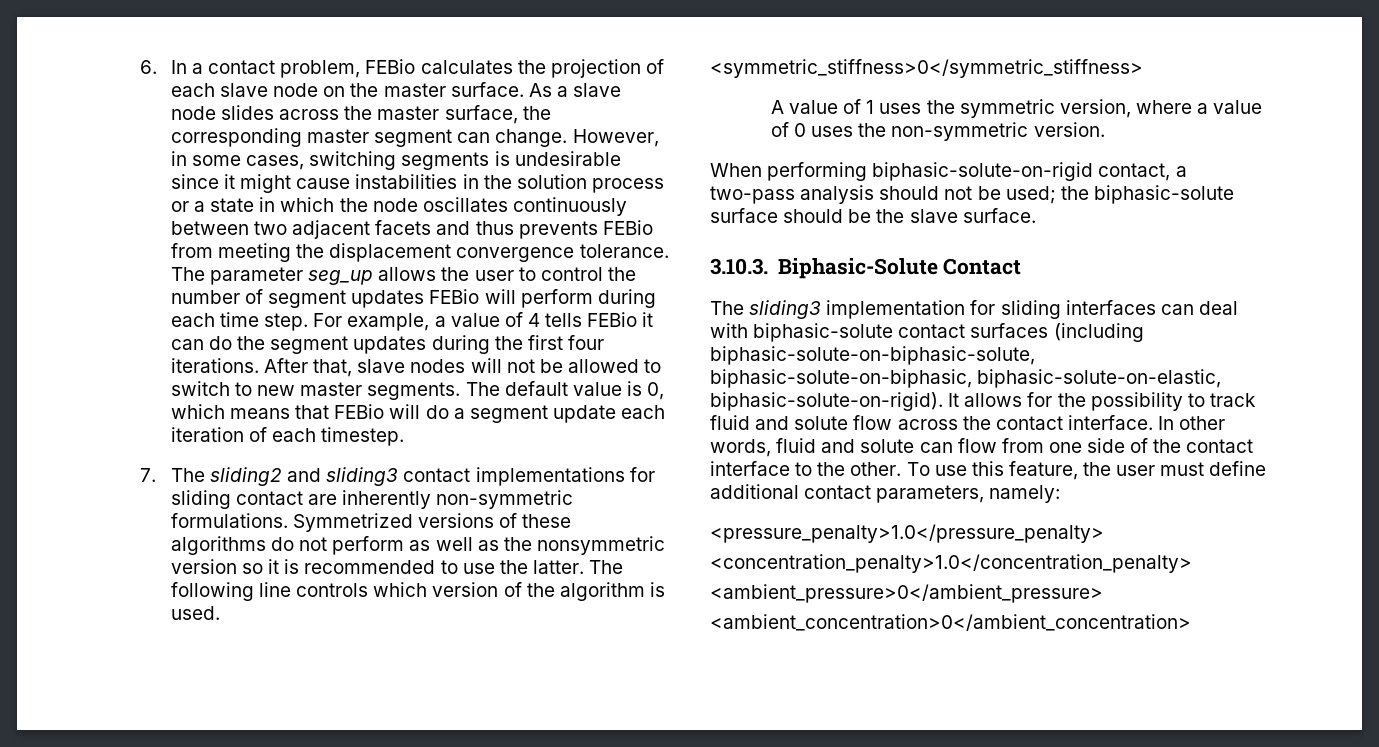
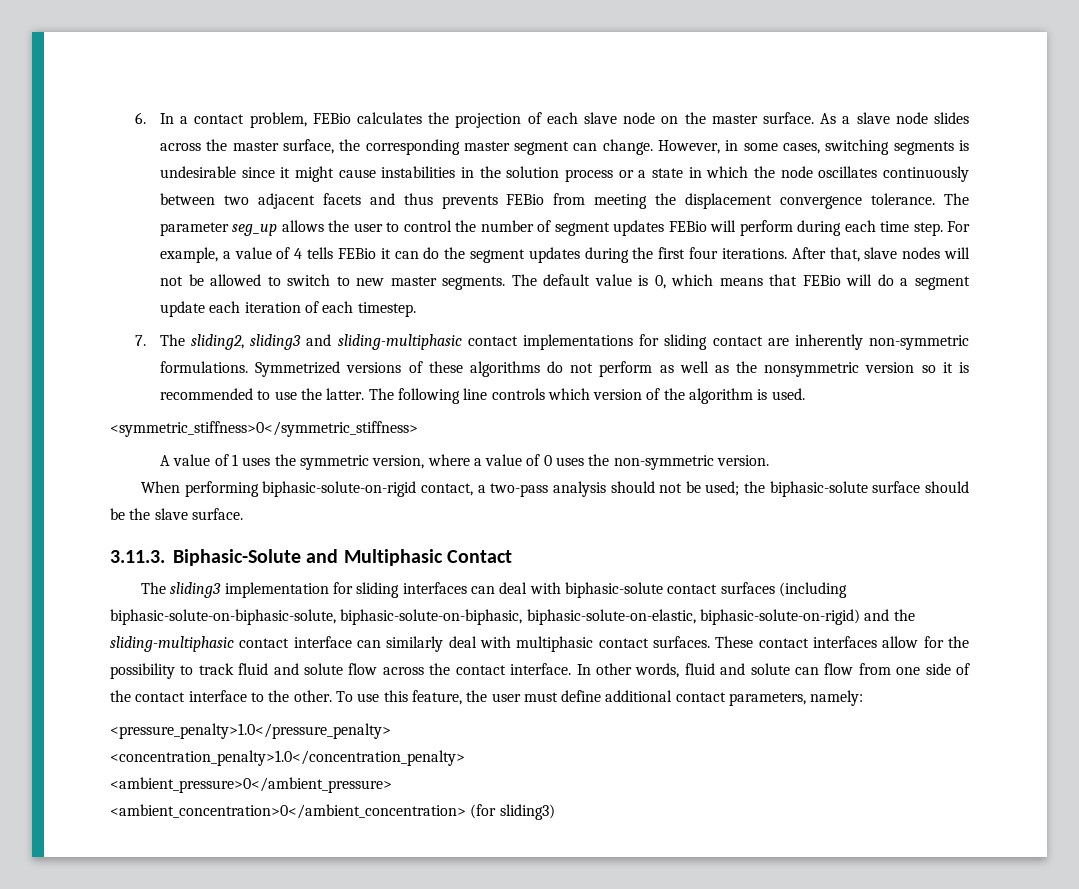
[210,467,399,486] sliding2 and sliding3 -> [191,334,462,350] sliding2, sliding3 and sliding-multiphasic
[710,258,938,279] 3.10.3. Biphasic-Solute -> [110,549,443,566] 3.11.3. Biphasic-Solute and Multiphasic
[710,392,1023,411] biphasic-solute-on-rigid). It allows -> [699,609,915,625] [110,636,919,652] biphasic-solute-on-rigid) and the sliding-multiphasic contact interface can similarly deal with multiphasic contact surfaces. These contact interfaces allow
(1191, 622) none -> [470,804,555,820] (for sliding3)

